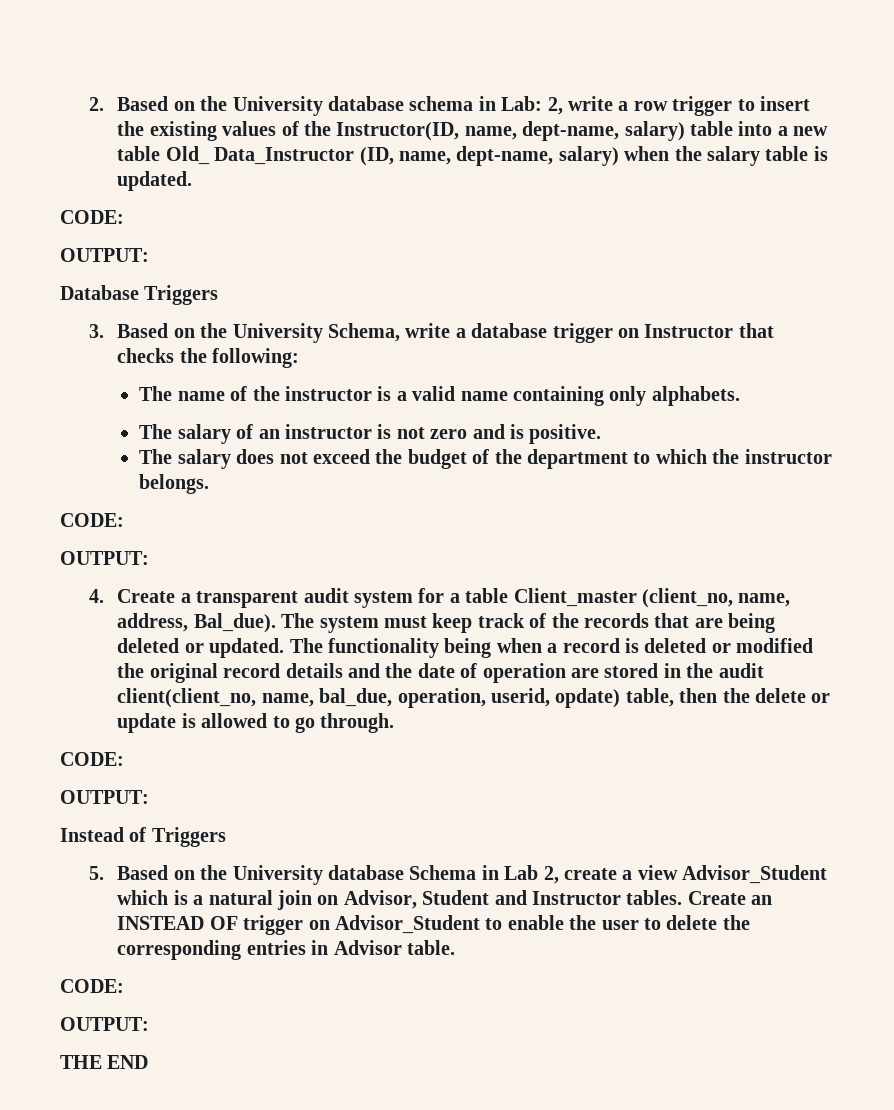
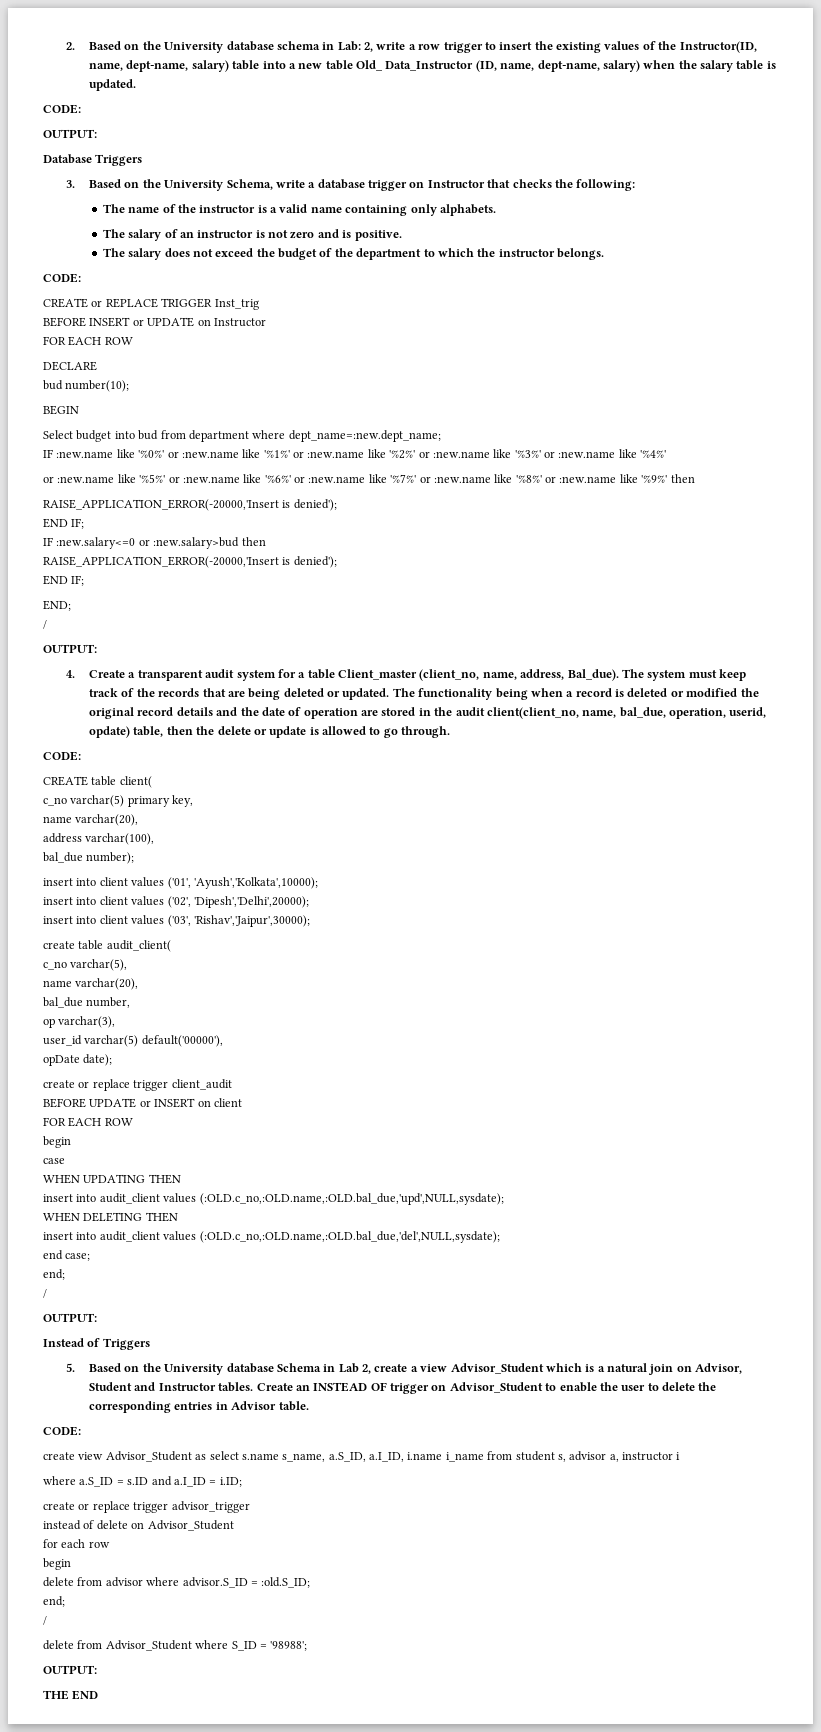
(124, 520) none -> [43,298,259,310] [43,317,266,327] [43,336,133,346] [43,361,97,371] [43,380,130,392] [43,405,79,415] [43,430,441,442] [43,449,667,459] [43,474,695,483] [43,499,337,511] [43,518,85,529] [43,537,266,549] [43,556,337,568] [43,575,85,586] [43,600,71,611] [43,620,47,629] // CREATE or REPLACE TRIGGER Inst_trig // BEFORE INSERT or UPDATE on Instructor // FOR EACH ROW // DECLARE // bud number(10); // BEGIN // Select budget into bud from department where dept_name=:new.dept_name; // IF :new.name like '%0%' or :new.name like '%1%' or :new.name like '%2%' or :new.name like '%3%' or :new.name like '%4%' // or :new.name like '%5%' or :new.name like '%6%' or :new.name like '%7%' or :new.name like '%8%' or :new.name like '%9%' then // RAISE_APPLICATION_ERROR(-20000,'Insert is denied'); // END IF; // IF :new.salary<=0 or :new.salary>bud then // RAISE_APPLICATION_ERROR(-20000,'Insert is denied'); // END IF; // END; // /
(124, 759) none -> [43,776,152,788] [43,795,194,807] [43,814,139,826] [43,833,155,845] [43,852,135,864] [43,877,318,889] [43,896,309,908] [43,915,310,927] [43,940,171,952] [43,959,128,971] [43,978,139,990] [43,997,131,1008] [43,1016,116,1028] [43,1035,223,1047] [43,1054,113,1066] [43,1079,232,1091] [43,1098,242,1108] [43,1117,133,1127] [43,1136,71,1148] [43,1158,65,1164] [43,1174,181,1184] [43,1193,504,1205] [43,1212,178,1222] [43,1231,500,1243] [43,1250,91,1261] [43,1269,65,1280] [43,1289,47,1298] // CREATE table client( // c_no varchar(5) primary key, // name varchar(20), // address varchar(100), // bal_due number); // insert into client values ('01', 'Ayush','Kolkata',10000); // insert into client values ('02', 'Dipesh','Delhi',20000); // insert into client values ('03', 'Rishav','Jaipur',30000); // create table audit_client( // c_no varchar(5), // name varchar(20), // bal_due number, // op varchar(3), // user_id varchar(5) default('00000'), // opDate date); // create or replace trigger client_audit // BEFORE UPDATE or INSERT on client // FOR EACH ROW // begin // case // WHEN UPDATING THEN // insert into audit_client values (:OLD.c_no,:OLD.name,:OLD.bal_due,'upd',NULL,sysdate); // WHEN DELETING THEN // insert into audit_client values (:OLD.c_no,:OLD.name,:OLD.bal_due,'del',NULL,sysdate); // end case; // end; // /
(124, 986) none -> [43,1451,681,1462] [43,1476,242,1487] [43,1501,250,1513] [43,1520,234,1531] [43,1539,110,1548] [43,1558,71,1570] [43,1577,311,1588] [43,1596,65,1607] [43,1616,47,1625] [43,1640,308,1651] // create view Advisor_Student as select s.name s_name, a.S_ID, a.I_ID, i.name i_name from student s, advisor a, instructor i // where a.S_ID = s.ID and a.I_ID = i.ID; // create or replace trigger advisor_trigger // instead of delete on Advisor_Student // for each row // begin // delete from advisor where advisor.S_ID = :old.S_ID; // end; // / // delete from Advisor_Student where S_ID = '98988';

